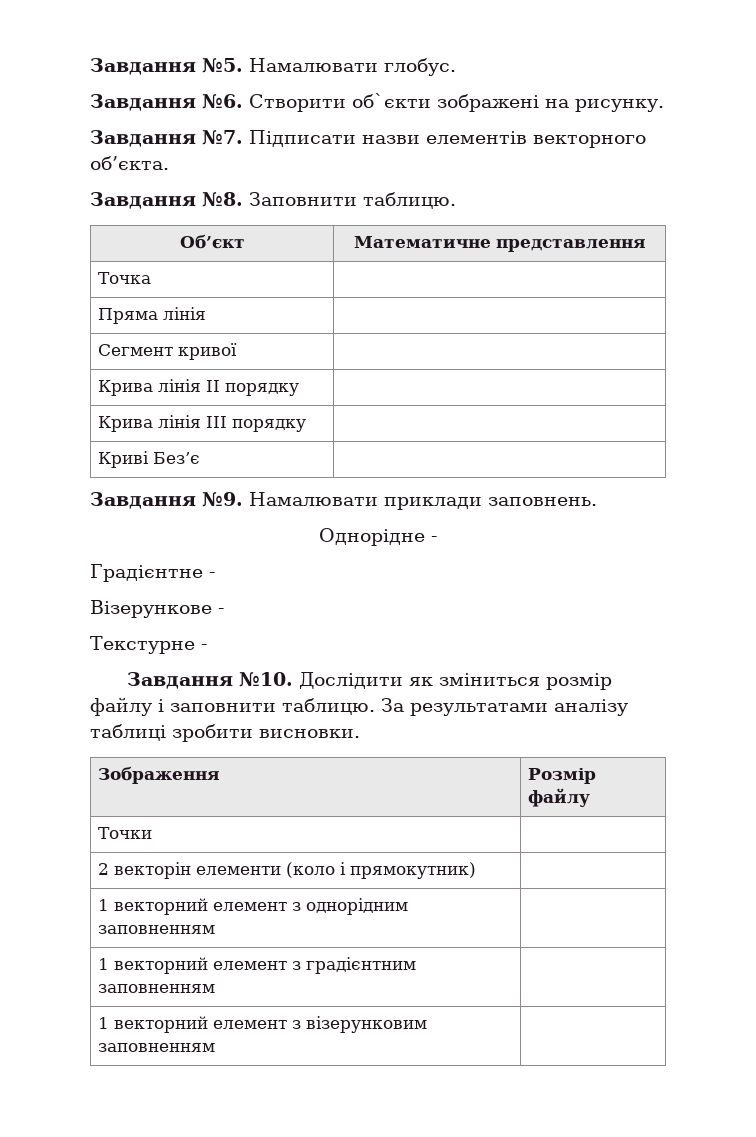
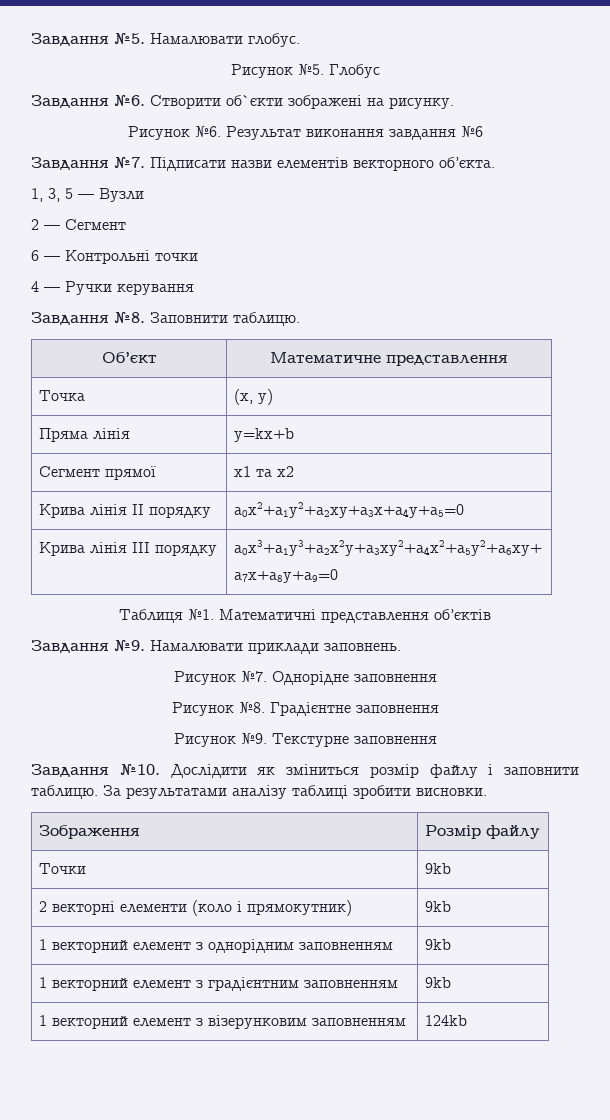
(456, 67) none -> [230,64,380,78] // Рисунок №5. Глобус
(664, 105) none -> [127,126,483,140] // Рисунок №6. Результат виконання завдання №6
(169, 163) none -> [31,188,144,202] [31,219,126,230] [31,250,198,264] [31,281,194,295] // 1, 3, 5 — Вузли // 2 — Сегмент // 6 — Контрольні точки // 4 — Ручки керування
(151, 278) none -> [233,389,273,405] (x, y)
[97,343,237,360] // Сегмент кривої | -> [233,428,294,442] [38,466,156,480] [233,466,294,477] y=kx+b // Сегмент прямої | x1 та x2
(299, 389) none -> [233,502,464,518] a0x2+a1y2+a2xy+a3x+a4y+a5=0
[97,451,200,468] // Криві Без’є | -> [233,540,542,556] [233,569,338,583] [119,609,491,623] a0x3+a1y3+a2x2y+a3xy2+a4x2+a5y2+a6xy+ // a7x+a8y+a9=0 // Таблиця №1. Математичні представлення об’єктів
[319,528,437,546] [90,564,215,582] [90,600,224,618] [90,636,207,654] Однорідне - // Градієнтне - // Візерункове - // Текстурне - -> [173,671,437,685] [171,702,439,716] [173,733,437,747] Рисунок №7. Однорідне заповнення // Рисунок №8. Градієнтне заповнення // Рисунок №9. Текстурне заповнення
[97,862,191,879] // 2 векторін -> [424,863,451,874] [38,901,115,915] 9kb // 2 векторні
(476, 870) none -> [424,901,451,912] 9kb
(215, 929) none -> [424,939,451,950] 9kb
(215, 988) none -> [424,977,451,988] 9kb
(215, 1047) none -> [424,1015,467,1026] 124kb

